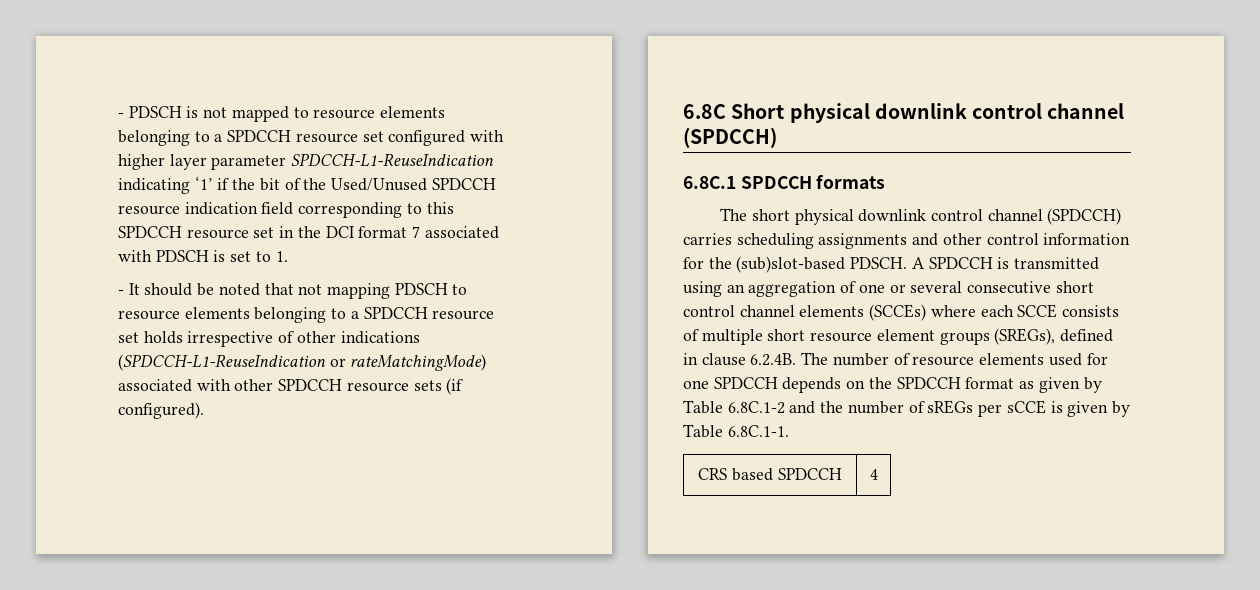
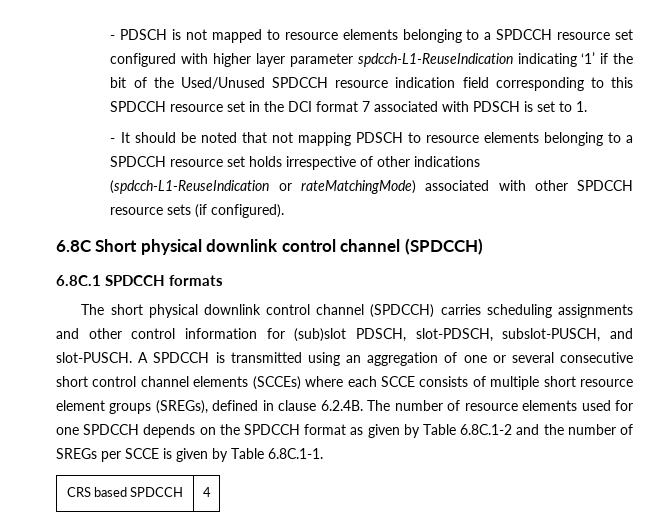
[291,153,495,167] SPDCCH-L1-ReuseIndication -> [357,53,513,67] spdcch-L1-ReuseIndication
[117,354,326,371] (SPDCCH-L1-ReuseIndication -> [110,180,270,194] (spdcch-L1-ReuseIndication
[708,256,908,273] the (sub)slot-based PDSCH. -> [294,328,633,342] [56,352,132,363] (sub)slot PDSCH, slot-PDSCH, subslot-PUSCH, and slot-PUSCH.
[927,400,1046,417] sREGs per sCCE -> [56,448,159,462] SREGs per SCCE

